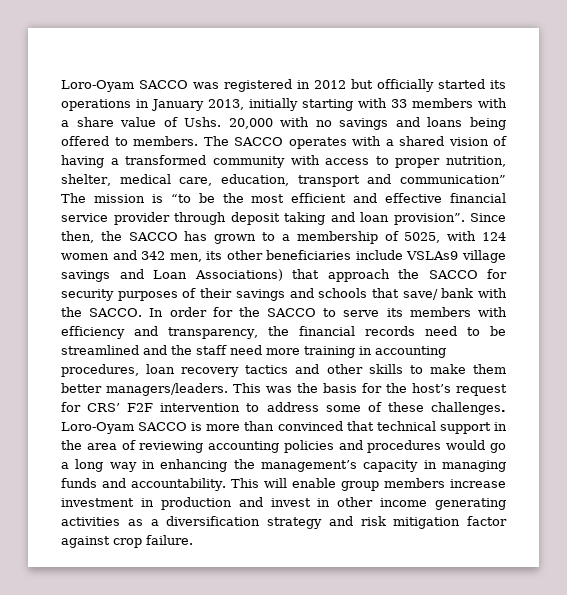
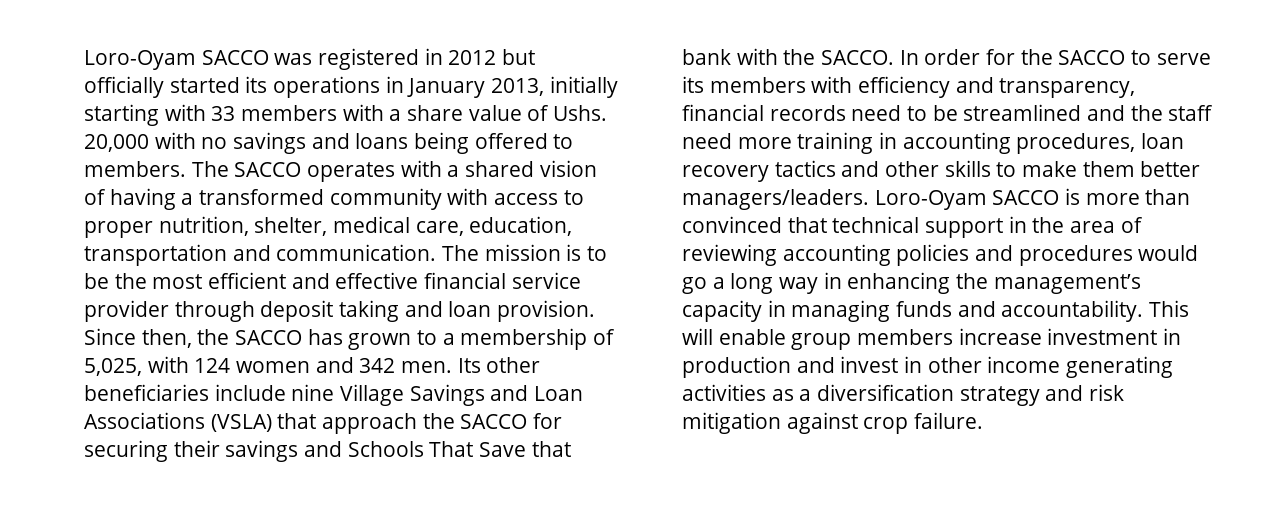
[297,174,506,187] transport and communication” -> [84,244,437,266] transportation and communication.
[170,194,191,203] “to -> [587,246,608,261] to
[393,213,465,225] provision”. -> [497,300,596,322] provision.
[404,232,441,243] 5025, -> [84,358,142,376] 5,025,
[169,251,223,262] men, its -> [401,358,481,373] men. Its
[406,250,506,263] [61,269,283,282] VSLAs9 village savings and Loan Associations) -> [291,384,584,406] [84,412,272,432] nine Village Savings and Loan Associations (VSLA)
[61,288,438,301] security purposes of their savings and schools that save/ -> [84,440,571,462] securing their savings and Schools That Save that
[267,326,289,336] the -> (1136, 88) none
[233,383,507,396] [61,402,506,415] This was the basis for the host’s request for CRS’ F2F intervention to address some of these challenges. -> (869, 199) none
[467,516,507,526] factor -> (781, 423) none

